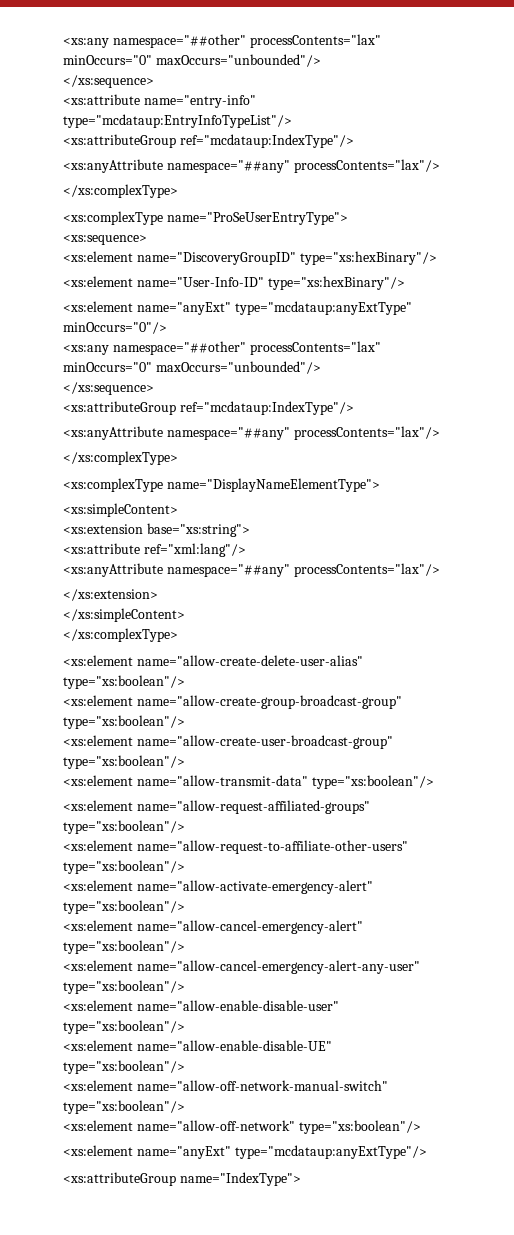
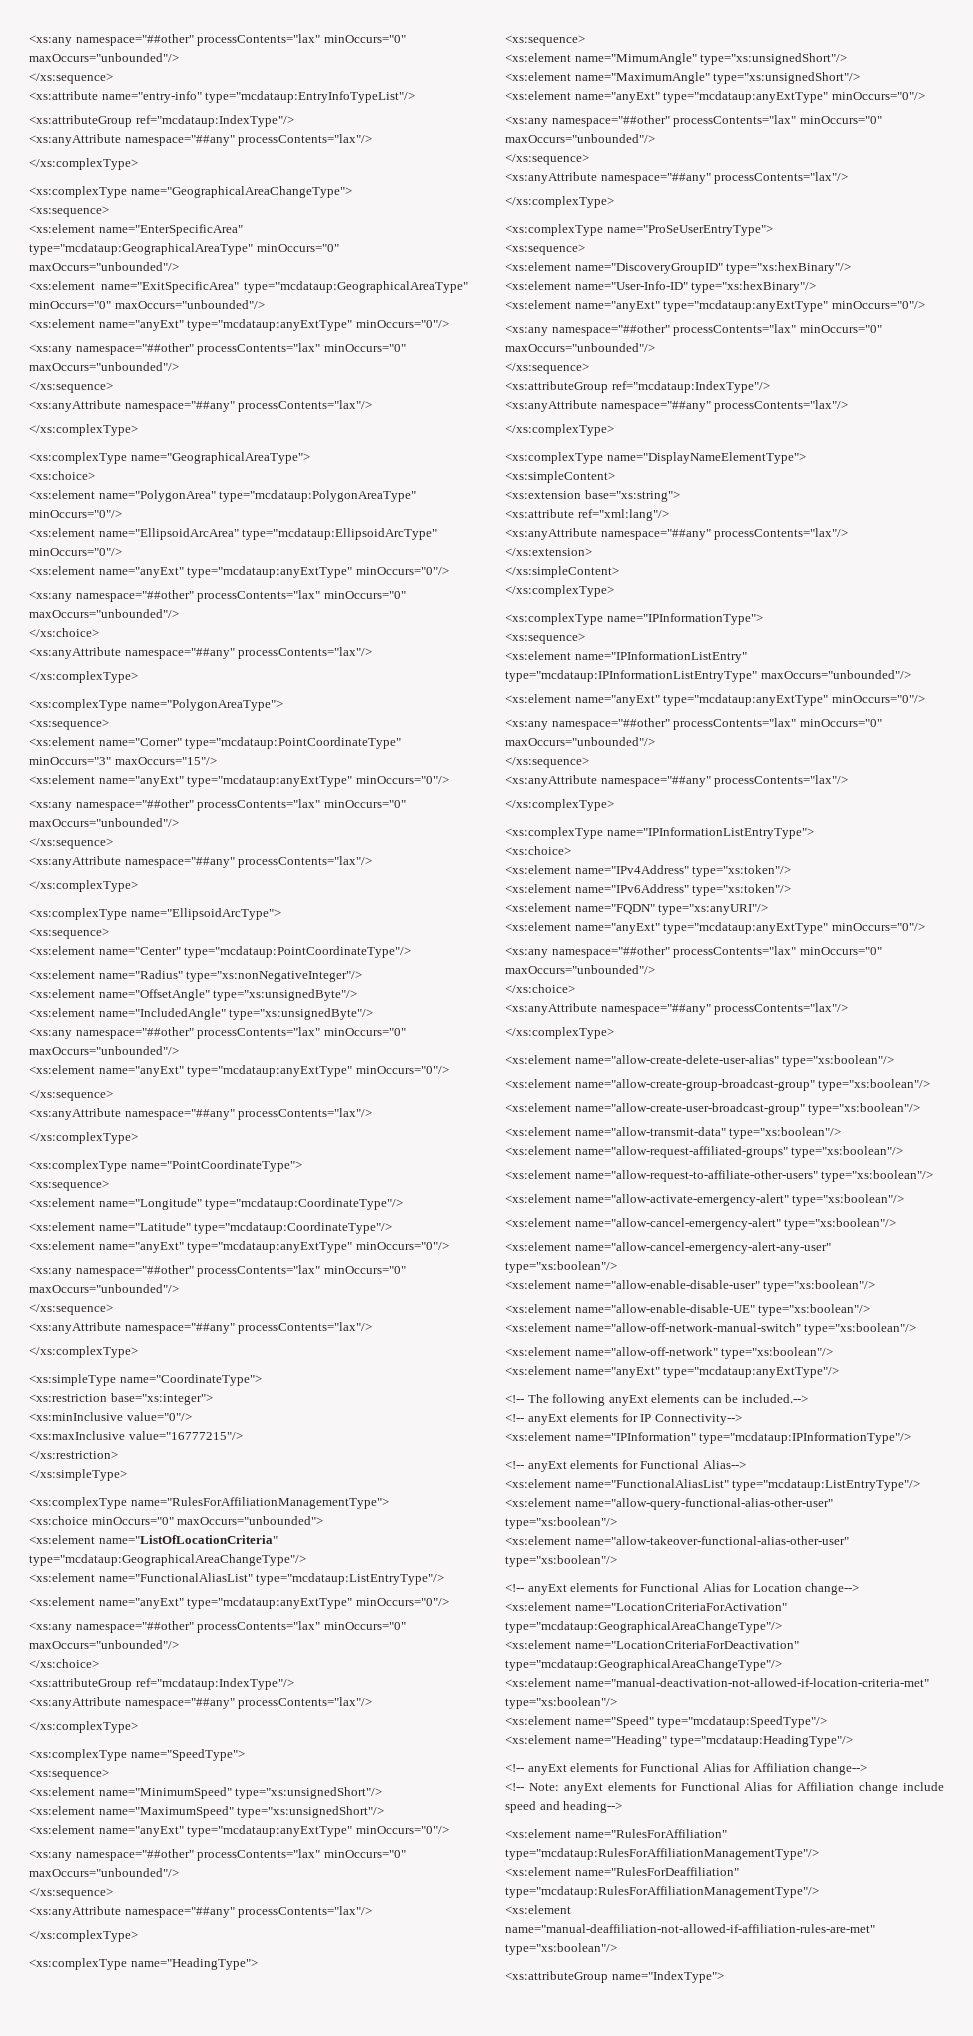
(178, 191) none -> [29,186,352,198] [29,206,109,217] [29,224,243,236] [29,243,339,255] [29,262,179,271] [29,281,468,293] [29,300,265,309] [29,319,449,331] [29,343,406,355] [29,362,179,371] [29,382,113,393] [29,400,373,412] [29,424,138,436] [29,452,310,464] [29,471,95,480] [29,490,417,502] [29,510,122,518] [29,528,438,540] [29,548,122,556] [29,566,449,578] [29,590,406,602] [29,609,179,618] [29,628,99,637] [29,647,373,659] [29,671,138,683] [29,699,283,711] [29,719,109,730] [29,737,402,749] [29,757,217,765] [29,775,449,787] [29,799,406,811] [29,818,179,827] [29,838,113,849] [29,856,373,868] [29,880,138,892] [29,908,281,920] [29,928,109,939] [29,946,412,958] [29,970,363,982] [29,989,358,1001] [29,1008,374,1020] [29,1027,406,1039] [29,1046,179,1055] [29,1065,449,1077] [29,1090,113,1101] [29,1108,373,1120] [29,1132,138,1144] [29,1160,302,1172] [29,1180,109,1191] [29,1198,404,1210] [29,1222,393,1234] [29,1241,449,1253] [29,1265,406,1277] [29,1284,179,1293] [29,1304,113,1315] [29,1322,373,1334] [29,1346,138,1358] [29,1374,262,1386] [29,1393,213,1405] [29,1412,192,1421] [29,1431,243,1440] [29,1451,118,1459] [29,1469,127,1481] [29,1497,389,1509] [29,1516,324,1525] [29,1535,278,1544] [29,1554,306,1566] [29,1573,445,1585] [29,1597,449,1609] [29,1621,406,1633] [29,1640,179,1649] [29,1659,99,1668] [29,1678,294,1690] [29,1697,373,1709] [29,1721,138,1733] [29,1749,245,1761] [29,1769,109,1780] [29,1787,383,1799] [29,1806,385,1818] [29,1825,449,1837] [29,1849,406,1861] [29,1868,179,1877] [29,1888,113,1899] [29,1906,373,1918] [29,1930,138,1942] [29,1958,258,1970] [505,35,585,46] [505,53,848,65] [505,72,861,84] [505,91,925,103] [505,115,882,127] [505,134,655,143] [505,154,589,165] [505,172,849,184] [505,196,614,208] // <xs:complexType name="GeographicalAreaChangeType"> // <xs:sequence> // <xs:element name="EnterSpecificArea" type="mcdataup:GeographicalAreaType" minOccurs="0" maxOccurs="unbounded"/> // <xs:element name="ExitSpecificArea" type="mcdataup:GeographicalAreaType" minOccurs="0" maxOccurs="unbounded"/> // <xs:element name="anyExt" type="mcdataup:anyExtType" minOccurs="0"/> // <xs:any namespace="##other" processContents="lax" minOccurs="0" maxOccurs="unbounded"/> // </xs:sequence> // <xs:anyAttribute namespace="##any" processContents="lax"/> // </xs:complexType> // <xs:complexType name="GeographicalAreaType"> // <xs:choice> // <xs:element name="PolygonArea" type="mcdataup:PolygonAreaType" minOccurs="0"/> // <xs:element name="EllipsoidArcArea" type="mcdataup:EllipsoidArcType" minOccurs="0"/> // <xs:element name="anyExt" type="mcdataup:anyExtType" minOccurs="0"/> // <xs:any namespace="##other" processContents="lax" minOccurs="0" maxOccurs="unbounded"/> // </xs:choice> // <xs:anyAttribute namespace="##any" processContents="lax"/> // </xs:complexType> // <xs:complexType name="PolygonAreaType"> // <xs:sequence> // <xs:element name="Corner" type="mcdataup:PointCoordinateType" minOccurs="3" maxOccurs="15"/> // <xs:element name="anyExt" type="mcdataup:anyExtType" minOccurs="0"/> // <xs:any namespace="##other" processContents="lax" minOccurs="0" maxOccurs="unbounded"/> // </xs:sequence> // <xs:anyAttribute namespace="##any" processContents="lax"/> // </xs:complexType> // <xs:complexType name="EllipsoidArcType"> // <xs:sequence> // <xs:element name="Center" type="mcdataup:PointCoordinateType"/> // <xs:element name="Radius" type="xs:nonNegativeInteger"/> // <xs:element name="OffsetAngle" type="xs:unsignedByte"/> // <xs:element name="IncludedAngle" type="xs:unsignedByte"/> // <xs:any namespace="##other" processContents="lax" minOccurs="0" maxOccurs="unbounded"/> // <xs:element name="anyExt" type="mcdataup:anyExtType" minOccurs="0"/> // </xs:sequence> // <xs:anyAttribute namespace="##any" processContents="lax"/> // </xs:complexType> // <xs:complexType name="PointCoordinateType"> // <xs:sequence> // <xs:element name="Longitude" type="mcdataup:CoordinateType"/> // <xs:element name="Latitude" type="mcdataup:CoordinateType"/> // <xs:element name="anyExt" type="mcdataup:anyExtType" minOccurs="0"/> // <xs:any namespace="##other" processContents="lax" minOccurs="0" maxOccurs="unbounded"/> // </xs:sequence> // <xs:anyAttribute namespace="##any" processContents="lax"/> // </xs:complexType> // <xs:simpleType name="CoordinateType"> // <xs:restriction base="xs:integer"> // <xs:minInclusive value="0"/> // <xs:maxInclusive value="16777215"/> // </xs:restriction> // </xs:simpleType> // <xs:complexType name="RulesForAffiliationManagementType"> // <xs:choice minOccurs="0" maxOccurs="unbounded"> // <xs:element name="ListOfLocationCriteria" type="mcdataup:GeographicalAreaChangeType"/> // <xs:element name="FunctionalAliasList" type="mcdataup:ListEntryType"/> // <xs:element name="anyExt" type="mcdataup:anyExtType" minOccurs="0"/> // <xs:any namespace="##other" processContents="lax" minOccurs="0" maxOccurs="unbounded"/> // </xs:choice> // <xs:attributeGroup ref="mcdataup:IndexType"/> // <xs:anyAttribute namespace="##any" processContents="lax"/> // </xs:complexType> // <xs:complexType name="SpeedType"> // <xs:sequence> // <xs:element name="MinimumSpeed" type="xs:unsignedShort"/> // <xs:element name="MaximumSpeed" type="xs:unsignedShort"/> // <xs:element name="anyExt" type="mcdataup:anyExtType" minOccurs="0"/> // <xs:any namespace="##other" processContents="lax" minOccurs="0" maxOccurs="unbounded"/> // </xs:sequence> // <xs:anyAttribute namespace="##any" processContents="lax"/> // </xs:complexType> // <xs:complexType name="HeadingType"> // <xs:sequence> // <xs:element name="MimumAngle" type="xs:unsignedShort"/> // <xs:element name="MaximumAngle" type="xs:unsignedShort"/> // <xs:element name="anyExt" type="mcdataup:anyExtType" minOccurs="0"/> // <xs:any namespace="##other" processContents="lax" minOccurs="0" maxOccurs="unbounded"/> // </xs:sequence> // <xs:anyAttribute namespace="##any" processContents="lax"/> // </xs:complexType>
(178, 635) none -> [505,613,763,625] [505,633,585,644] [505,651,747,663] [505,670,911,682] [505,694,925,706] [505,718,882,730] [505,737,655,746] [505,757,589,768] [505,775,849,787] [505,799,614,811] [505,827,814,839] [505,846,571,855] [505,865,792,877] [505,884,792,896] [505,903,769,915] [505,922,925,934] [505,946,882,958] [505,965,655,974] [505,984,575,993] [505,1003,849,1015] [505,1027,614,1039] // <xs:complexType name="IPInformationType"> // <xs:sequence> // <xs:element name="IPInformationListEntry" type="mcdataup:IPInformationListEntryType" maxOccurs="unbounded"/> // <xs:element name="anyExt" type="mcdataup:anyExtType" minOccurs="0"/> // <xs:any namespace="##other" processContents="lax" minOccurs="0" maxOccurs="unbounded"/> // </xs:sequence> // <xs:anyAttribute namespace="##any" processContents="lax"/> // </xs:complexType> // <xs:complexType name="IPInformationListEntryType"> // <xs:choice> // <xs:element name="IPv4Address" type="xs:token"/> // <xs:element name="IPv6Address" type="xs:token"/> // <xs:element name="FQDN" type="xs:anyURI"/> // <xs:element name="anyExt" type="mcdataup:anyExtType" minOccurs="0"/> // <xs:any namespace="##other" processContents="lax" minOccurs="0" maxOccurs="unbounded"/> // </xs:choice> // <xs:anyAttribute namespace="##any" processContents="lax"/> // </xs:complexType>
(427, 1152) none -> [505,1394,808,1406] [505,1413,742,1425] [505,1432,912,1444] [505,1460,746,1472] [505,1479,921,1491] [505,1498,833,1510] [505,1517,617,1529] [505,1536,849,1545] [505,1555,617,1567] [505,1583,860,1595] [505,1602,787,1611] [505,1621,782,1633] [505,1640,799,1649] [505,1659,782,1671] [505,1678,929,1687] [505,1697,617,1709] [505,1716,828,1728] [505,1735,854,1747] [505,1763,868,1775] [505,1782,944,1794] [505,1801,623,1813] [505,1829,727,1838] [505,1848,819,1860] [505,1867,739,1876] [505,1886,819,1898] [505,1905,571,1914] [505,1924,875,1933] [505,1943,617,1955] // <!-- The following anyExt elements can be included.--> // <!-- anyExt elements for IP Connectivity--> // <xs:element name="IPInformation" type="mcdataup:IPInformationType"/> // <!-- anyExt elements for Functional Alias--> // <xs:element name="FunctionalAliasList" type="mcdataup:ListEntryType"/> <xs:element name="allow-query-functional-alias-other-user" type="xs:boolean"/> // <xs:element name="allow-takeover-functional-alias-other-user" type="xs:boolean"/> // <!-- anyExt elements for Functional Alias for Location change--> // <xs:element name="LocationCriteriaForActivation" type="mcdataup:GeographicalAreaChangeType"/> // <xs:element name="LocationCriteriaForDeactivation" type="mcdataup:GeographicalAreaChangeType"/> // <xs:element name="manual-deactivation-not-allowed-if-location-criteria-met" type="xs:boolean"/> // <xs:element name="Speed" type="mcdataup:SpeedType"/> // <xs:element name="Heading" type="mcdataup:HeadingType"/> // <!-- anyExt elements for Functional Alias for Affiliation change--> // <!-- Note: anyExt elements for Functional Alias for Affiliation change include speed and heading--> // <xs:element name="RulesForAffiliation" type="mcdataup:RulesForAffiliationManagementType"/> // <xs:element name="RulesForDeaffiliation" type="mcdataup:RulesForAffiliationManagementType"/> // <xs:element name="manual-deaffiliation-not-allowed-if-affiliation-rules-are-met" type="xs:boolean"/>

